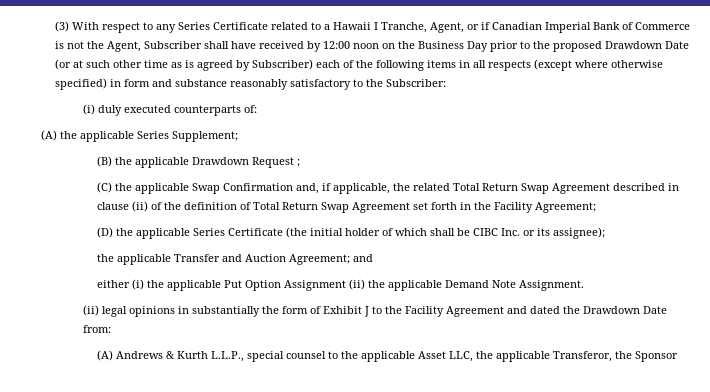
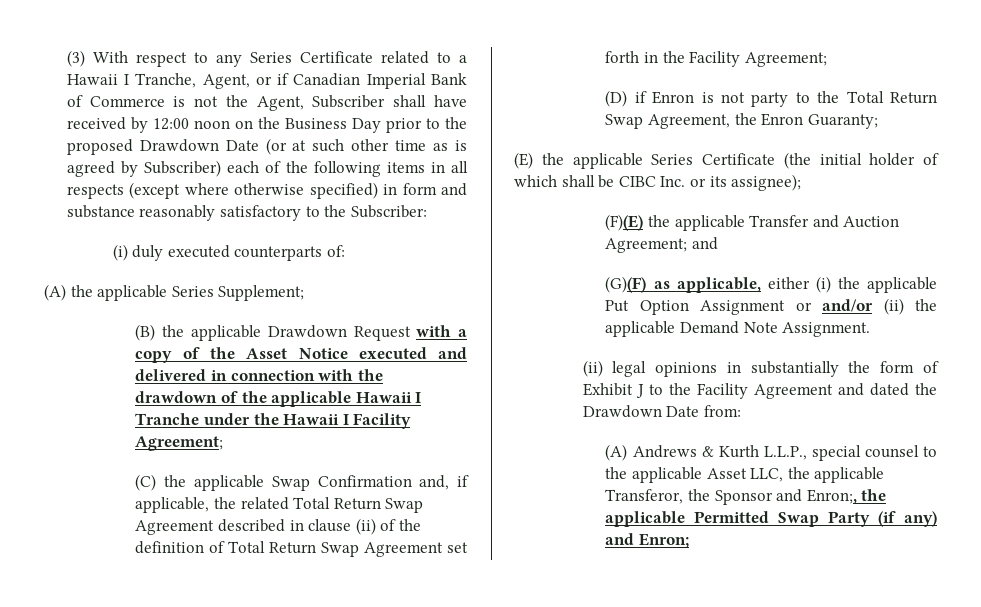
[296,159,300,167] ; -> [416,325,468,337] [135,347,467,363] [135,369,383,381] [135,391,422,407] [135,413,412,429] [135,436,224,451] with a copy of the Asset Notice executed and delivered in connection with the drawdown of the applicable Hawaii I Tranche under the Hawaii I Facility Agreement;
(113, 232) none -> [634,91,937,107] [605,113,878,129] [514,152,533,169] if Enron is not party to the Total Return Swap Agreement, the Enron Guaranty; // (E)
(605, 233) none -> [605,214,644,231] (F)(E)
(373, 258) none -> [605,276,761,293] (G)(F) as applicable,
(346, 285) none -> [795,299,874,312] or and/or
(678, 356) none -> [776,489,887,504] [605,511,937,527] [605,533,690,548] and Enron;, the applicable Permitted Swap Party (if any) and Enron;

